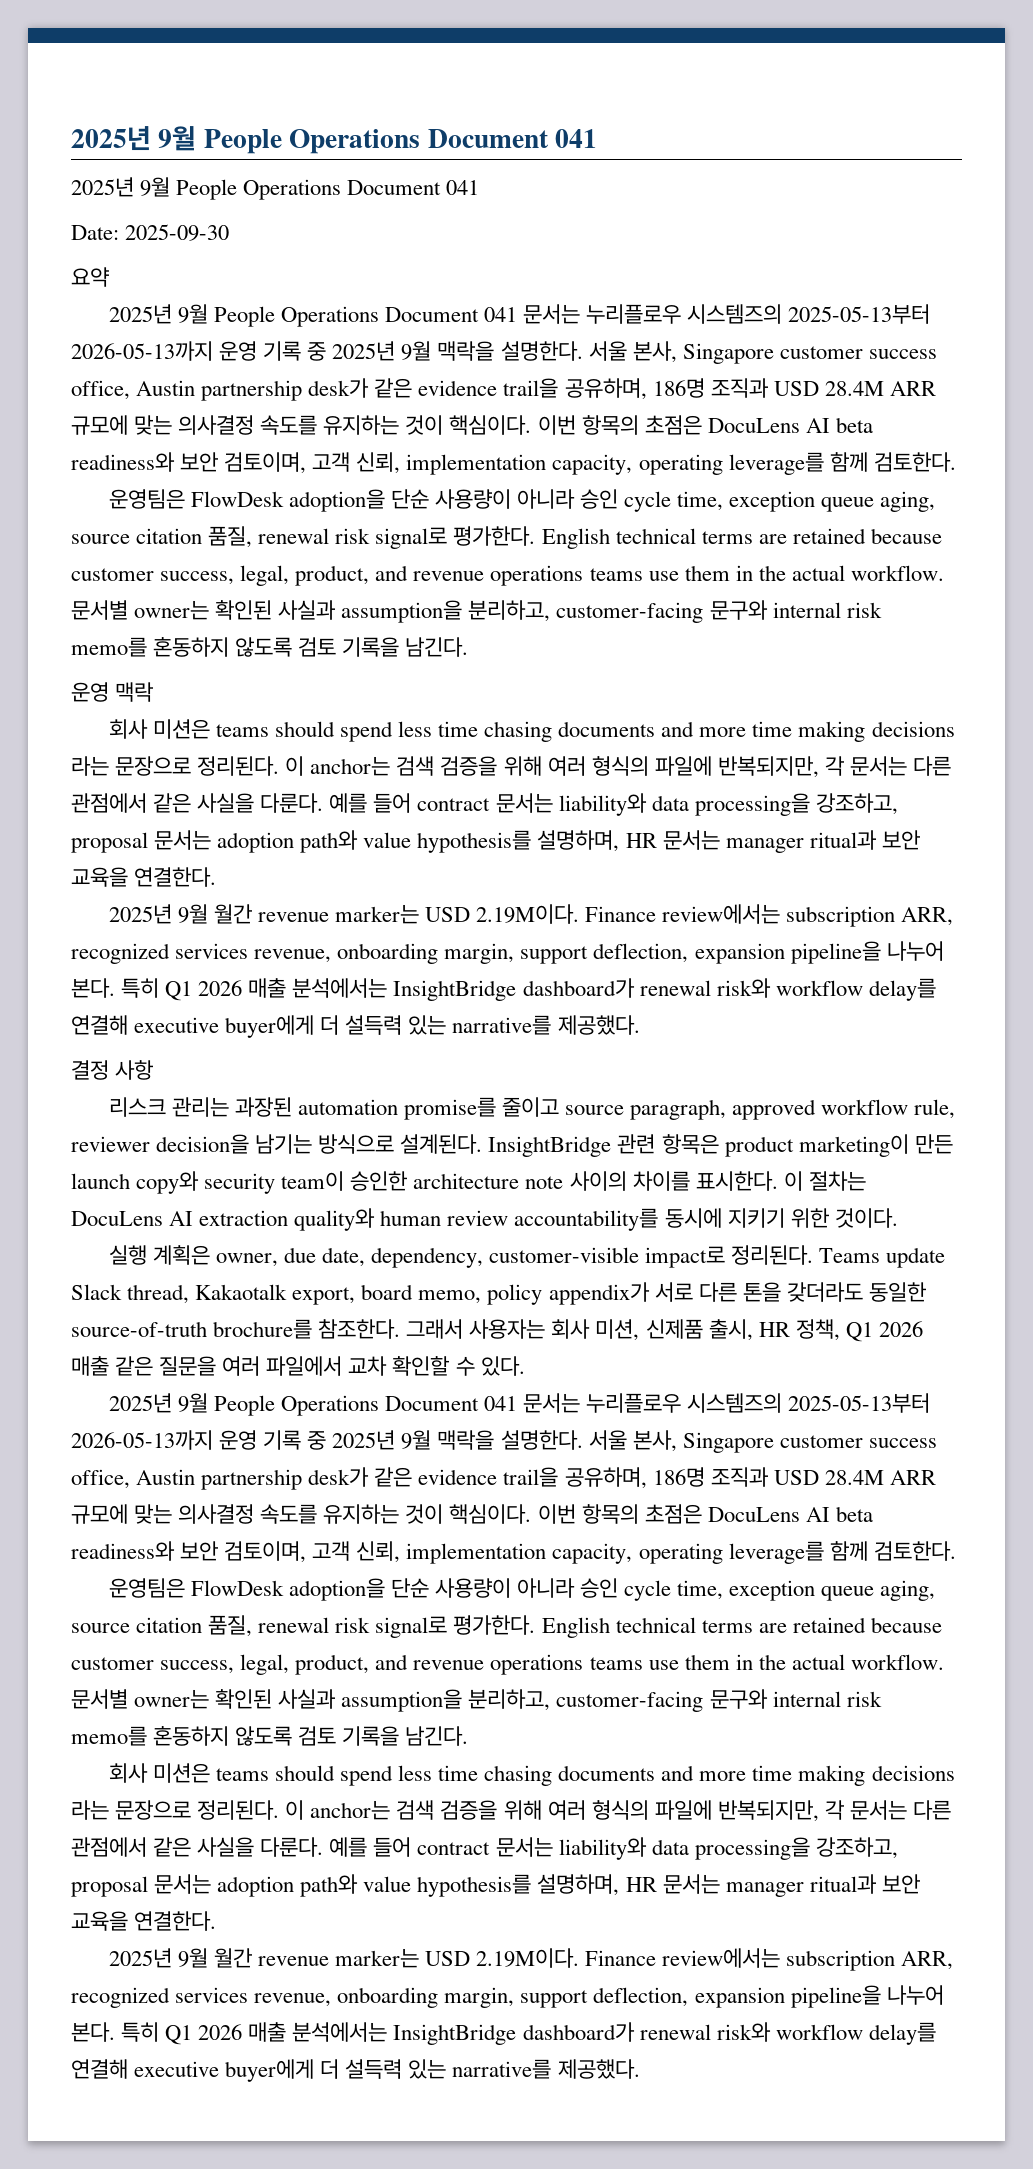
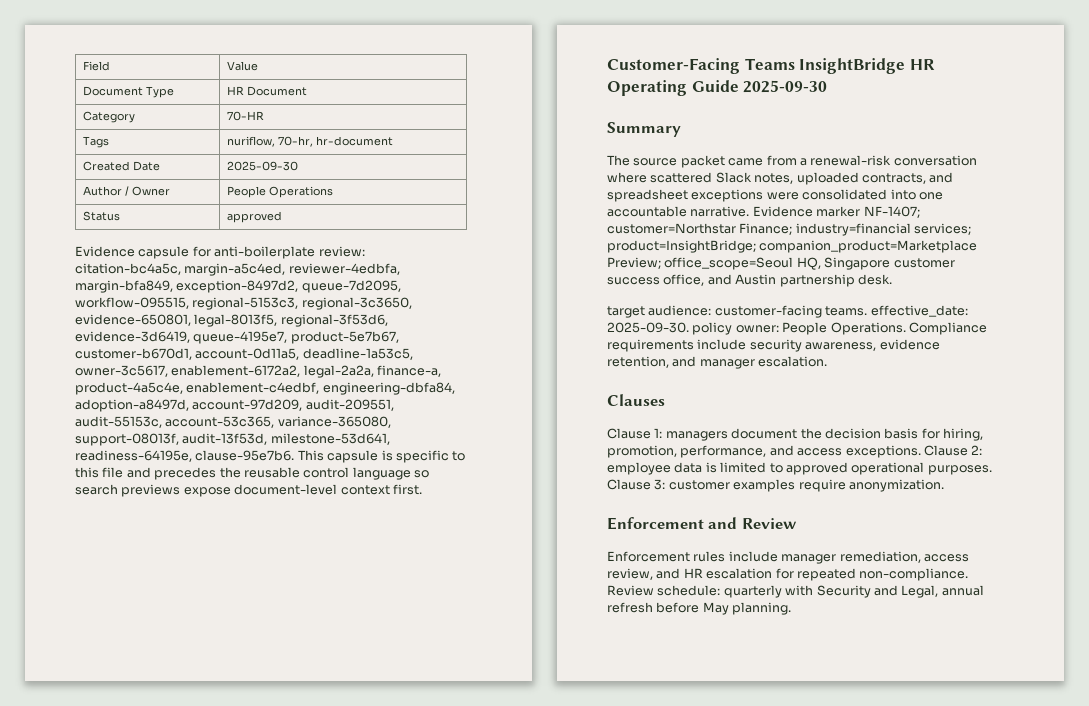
[71,126,598,154] [71,177,480,200] [71,224,230,241] [71,267,109,287] [108,304,931,327] [71,341,937,364] [71,378,936,401] [71,415,873,435] [71,452,956,475] [108,489,936,512] [71,526,942,549] [71,565,944,586] [71,600,882,623] [71,637,469,657] [71,682,155,702] [108,719,955,742] [71,756,952,778] [71,793,898,816] [71,830,920,853] [71,867,217,887] [108,904,954,927] [71,941,944,964] [71,978,936,1001] [71,1015,640,1038] [71,1060,154,1080] [108,1097,956,1120] [71,1134,953,1157] [71,1171,866,1194] [71,1208,898,1231] [108,1245,946,1268] [71,1282,926,1305] [71,1319,923,1342] [71,1356,525,1376] [108,1393,931,1416] [71,1430,937,1453] [71,1467,936,1490] [71,1504,873,1524] [71,1541,956,1564] [108,1578,936,1601] [71,1615,942,1638] [71,1654,944,1675] [71,1689,882,1712] [71,1726,469,1746] [108,1763,955,1786] [71,1800,952,1822] [71,1837,898,1860] [71,1874,920,1897] [71,1911,217,1931] [108,1948,954,1971] [71,1985,944,2008] [71,2022,936,2045] [71,2059,640,2082] 2025년 9월 People Operations Document 041 // 2025년 9월 People Operations Document 041 // Date: 2025-09-30 // 요약 // 2025년 9월 People Operations Document 041 문서는 누리플로우 시스템즈의 2025-05-13부터 2026-05-13까지 운영 기록 중 2025년 9월 맥락을 설명한다. 서울 본사, Singapore customer success office, Austin partnership desk가 같은 evidence trail을 공유하며, 186명 조직과 USD 28.4M ARR 규모에 맞는 의사결정 속도를 유지하는 것이 핵심이다. 이번 항목의 초점은 DocuLens AI beta readiness와 보안 검토이며, 고객 신뢰, implementation capacity, operating leverage를 함께 검토한다. // 운영팀은 FlowDesk adoption을 단순 사용량이 아니라 승인 cycle time, exception queue aging, source citation 품질, renewal risk signal로 평가한다. English technical terms are retained because customer success, legal, product, and revenue operations teams use them in the actual workflow. 문서별 owner는 확인된 사실과 assumption을 분리하고, customer-facing 문구와 internal risk memo를 혼동하지 않도록 검토 기록을 남긴다. // 운영 맥락 // 회사 미션은 teams should spend less time chasing documents and more time making decisions 라는 문장으로 정리된다. 이 anchor는 검색 검증을 위해 여러 형식의 파일에 반복되지만, 각 문서는 다른 관점에서 같은 사실을 다룬다. 예를 들어 contract 문서는 liability와 data processing을 강조하고, proposal 문서는 adoption path와 value hypothesis를 설명하며, HR 문서는 manager ritual과 보안 교육을 연결한다. // 2025년 9월 월간 revenue marker는 USD 2.19M이다. Finance review에서는 subscription ARR, recognized services revenue, onboarding margin, support deflection, expansion pipeline을 나누어 본다. 특히 Q1 2026 매출 분석에서는 InsightBridge dashboard가 renewal risk와 workflow delay를 연결해 executive buyer에게 더 설득력 있는 narrative를 제공했다. // 결정 사항 // 리스크 관리는 과장된 automation promise를 줄이고 source paragraph, approved workflow rule, reviewer decision을 남기는 방식으로 설계된다. InsightBridge 관련 항목은 product marketing이 만든 launch copy와 security team이 승인한 architecture note 사이의 차이를 표시한다. 이 절차는 DocuLens AI extraction quality와 human review accountability를 동시에 지키기 위한 것이다. // 실행 계획은 owner, due date, dependency, customer-visible impact로 정리된다. Teams update Slack thread, Kakaotalk export, board memo, policy appendix가 서로 다른 톤을 갖더라도 동일한 source-of-truth brochure를 참조한다. 그래서 사용자는 회사 미션, 신제품 출시, HR 정책, Q1 2026 매출 같은 질문을 여러 파일에서 교차 확인할 수 있다. // 2025년 9월 People Operations Document 041 문서는 누리플로우 시스템즈의 2025-05-13부터 2026-05-13까지 운영 기록 중 2025년 9월 맥락을 설명한다. 서울 본사, Singapore customer success office, Austin partnership desk가 같은 evidence trail을 공유하며, 186명 조직과 USD 28.4M ARR 규모에 맞는 의사결정 속도를 유지하는 것이 핵심이다. 이번 항목의 초점은 DocuLens AI beta readiness와 보안 검토이며, 고객 신뢰, implementation capacity, operating leverage를 함께 검토한다. // 운영팀은 FlowDesk adoption을 단순 사용량이 아니라 승인 cycle time, exception queue aging, source citation 품질, renewal risk signal로 평가한다. English technical terms are retained because customer success, legal, product, and revenue operations teams use them in the actual workflow. 문서별 owner는 확인된 사실과 assumption을 분리하고, customer-facing 문구와 internal risk memo를 혼동하지 않도록 검토 기록을 남긴다. // 회사 미션은 teams should spend less time chasing documents and more time making decisions 라는 문장으로 정리된다. 이 anchor는 검색 검증을 위해 여러 형식의 파일에 반복되지만, 각 문서는 다른 관점에서 같은 사실을 다룬다. 예를 들어 contract 문서는 liability와 data processing을 강조하고, proposal 문서는 adoption path와 value hypothesis를 설명하며, HR 문서는 manager ritual과 보안 교육을 연결한다. // 2025년 9월 월간 revenue marker는 USD 2.19M이다. Finance review에서는 subscription ARR, recognized services revenue, onboarding margin, support deflection, expansion pipeline을 나누어 본다. 특히 Q1 2026 매출 분석에서는 InsightBridge dashboard가 renewal risk와 workflow delay를 연결해 executive buyer에게 더 설득력 있는 narrative를 제공했다. -> [82,61,110,71] [226,61,258,71] [82,86,174,98] [226,86,307,96] [82,111,135,123] [226,111,264,121] [82,136,109,148] [226,136,393,147] [82,161,160,171] [226,161,298,171] [82,186,170,196] [226,186,333,198] [82,211,120,221] [226,211,282,223] [75,246,365,259] [75,263,400,276] [75,280,401,293] [75,297,412,310] [75,314,388,327] [75,331,399,344] [75,348,413,360] [75,365,442,378] [75,382,455,395] [75,399,394,412] [75,416,391,428] [75,433,390,446] [75,450,466,463] [75,467,429,480] [75,484,422,497] [607,58,935,74] [607,80,828,96] [607,122,681,137] [607,155,977,168] [607,172,954,185] [607,189,943,202] [607,206,920,218] [607,223,972,236] [607,240,978,253] [607,257,955,270] [607,274,892,287] [607,305,968,318] [607,322,987,335] [607,339,940,352] [607,356,828,369] [607,394,665,406] [607,428,983,441] [607,445,983,458] [607,462,992,475] [607,479,944,492] [607,517,797,530] [607,551,969,564] [607,568,969,581] [607,585,984,598] [607,602,792,615] Field | Value // Document Type | HR Document // Category | 70-HR // Tags | nuriflow, 70-hr, hr-document // Created Date | 2025-09-30 // Author / Owner | People Operations // Status | approved // Evidence capsule for anti-boilerplate review: citation-bc4a5c, margin-a5c4ed, reviewer-4edbfa, margin-bfa849, exception-8497d2, queue-7d2095, workflow-095515, regional-5153c3, regional-3c3650, evidence-650801, legal-8013f5, regional-3f53d6, evidence-3d6419, queue-4195e7, product-5e7b67, customer-b670d1, account-0d11a5, deadline-1a53c5, owner-3c5617, enablement-6172a2, legal-2a2a, finance-a, product-4a5c4e, enablement-c4edbf, engineering-dbfa84, adoption-a8497d, account-97d209, audit-209551, audit-55153c, account-53c365, variance-365080, support-08013f, audit-13f53d, milestone-53d641, readiness-64195e, clause-95e7b6. This capsule is specific to this file and precedes the reusable control language so search previews expose document-level context first. // Customer-Facing Teams InsightBridge HR Operating Guide 2025-09-30 // Summary // The source packet came from a renewal-risk conversation where scattered Slack notes, uploaded contracts, and spreadsheet exceptions were consolidated into one accountable narrative. Evidence marker NF-1407; customer=Northstar Finance; industry=financial services; product=InsightBridge; companion_product=Marketplace Preview; office_scope=Seoul HQ, Singapore customer success office, and Austin partnership desk. // target audience: customer-facing teams. effective_date: 2025-09-30. policy owner: People Operations. Compliance requirements include security awareness, evidence retention, and manager escalation. // Clauses // Clause 1: managers document the decision basis for hiring, promotion, performance, and access exceptions. Clause 2: employee data is limited to approved operational purposes. Clause 3: customer examples require anonymization. // Enforcement and Review // Enforcement rules include manager remediation, access review, and HR escalation for repeated non-compliance. Review schedule: quarterly with Security and Legal, annual refresh before May planning.

